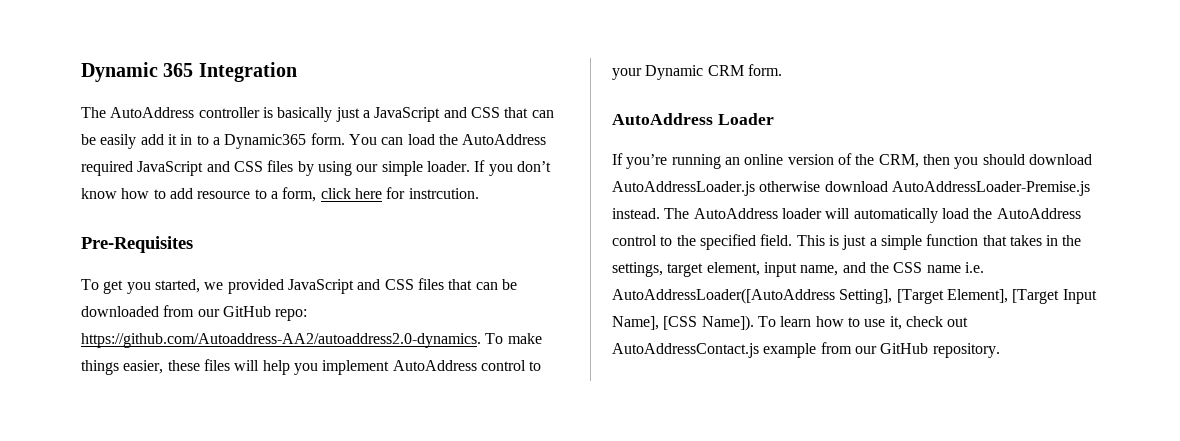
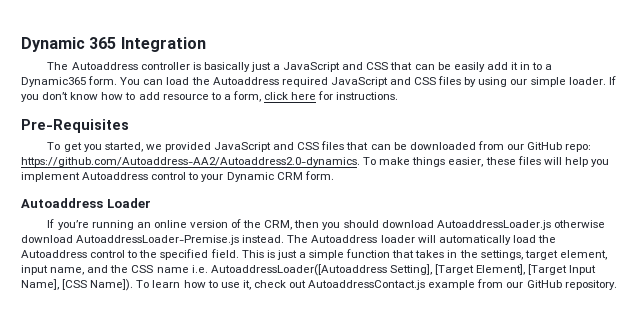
[110,107,195,118] AutoAddress -> [71,62,138,70] Autoaddress
[462,134,547,145] AutoAddress -> [212,77,279,85] Autoaddress
[408,188,479,199] instrcution. -> [336,92,399,100] instructions.
[81,333,481,348] https://github.com/Autoaddress-AA2/autoaddress2.0-dynamics. -> [21,157,360,167] https://github.com/Autoaddress-AA2/Autoaddress2.0-dynamics.
[392,360,477,371] AutoAddress -> [82,172,149,180] Autoaddress
[612,113,713,125] AutoAddress -> [21,198,103,208] Autoaddress
[612,181,755,196] AutoAddressLoader.js -> [436,220,551,230] AutoaddressLoader.js
[891,181,1090,196] AutoAddressLoader-Premise.js -> [76,235,240,245] AutoaddressLoader-Premise.js
[693,208,778,219] AutoAddress -> [311,235,378,243] Autoaddress
[996,208,1081,219] AutoAddress -> [21,250,87,258] Autoaddress
[612,288,835,304] AutoAddressLoader([AutoAddress -> [210,264,387,276] AutoaddressLoader([Autoaddress
[612,343,759,358] AutoAddressContact.js -> [308,280,426,290] AutoaddressContact.js

